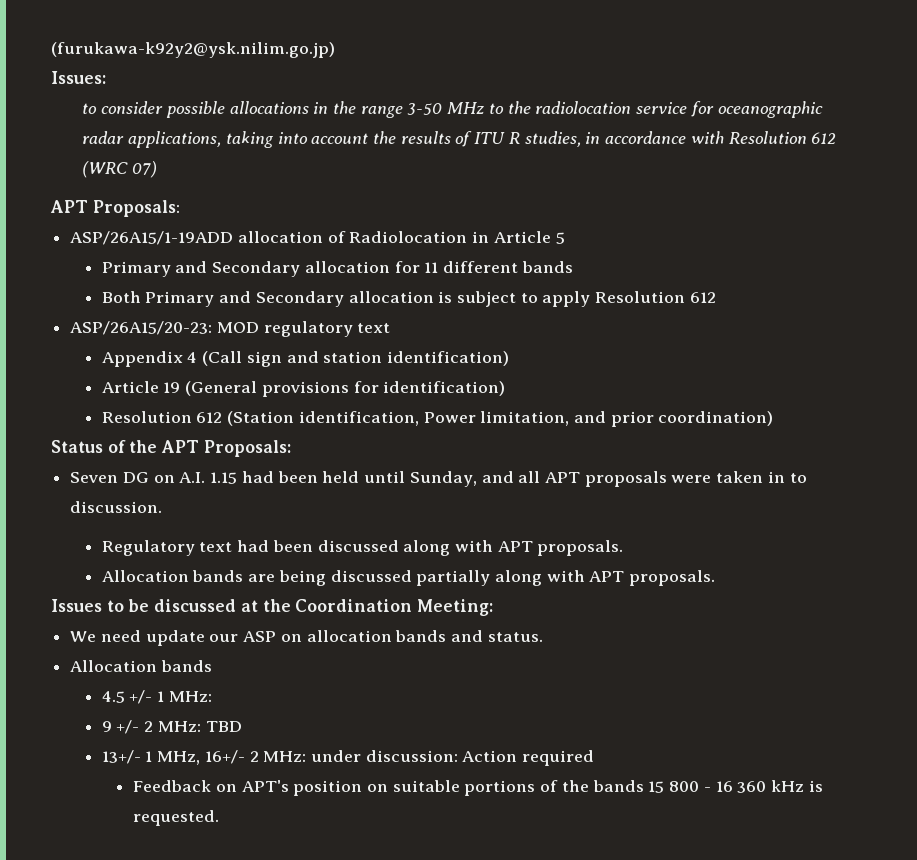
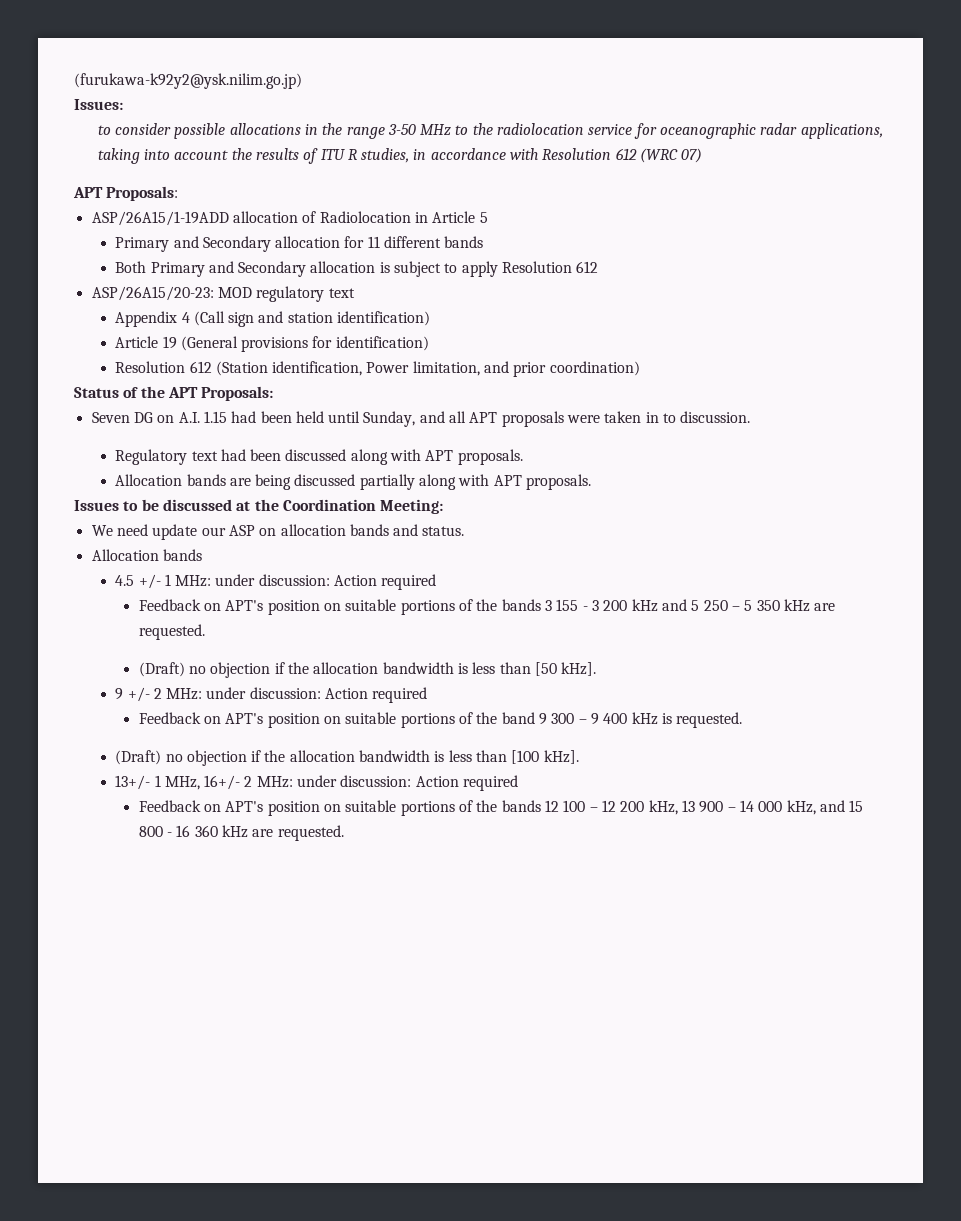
[101,720,242,734] // 9 +/- 2 MHz: TBD -> [215,574,437,590] [138,599,836,615] [138,624,205,640] [138,662,597,678] [115,687,428,703] [138,712,743,728] [115,750,579,766] under discussion: Action required // Feedback on APT's position on suitable portions of the bands 3 155 - 3 200 kHz and 5 250 – 5 350 kHz are requested. // (Draft) no objection if the allocation bandwidth is less than [50 kHz]. // 9 +/- 2 MHz: under discussion: Action required // Feedback on APT's position on suitable portions of the band 9 300 – 9 400 kHz is requested. // (Draft) no objection if the allocation bandwidth is less than [100 kHz].
(644, 786) none -> [544,800,845,815] 12 100 – 12 200 kHz, 13 900 – 14 000 kHz, and
[808,780,823,792] is -> [252,829,274,837] are

